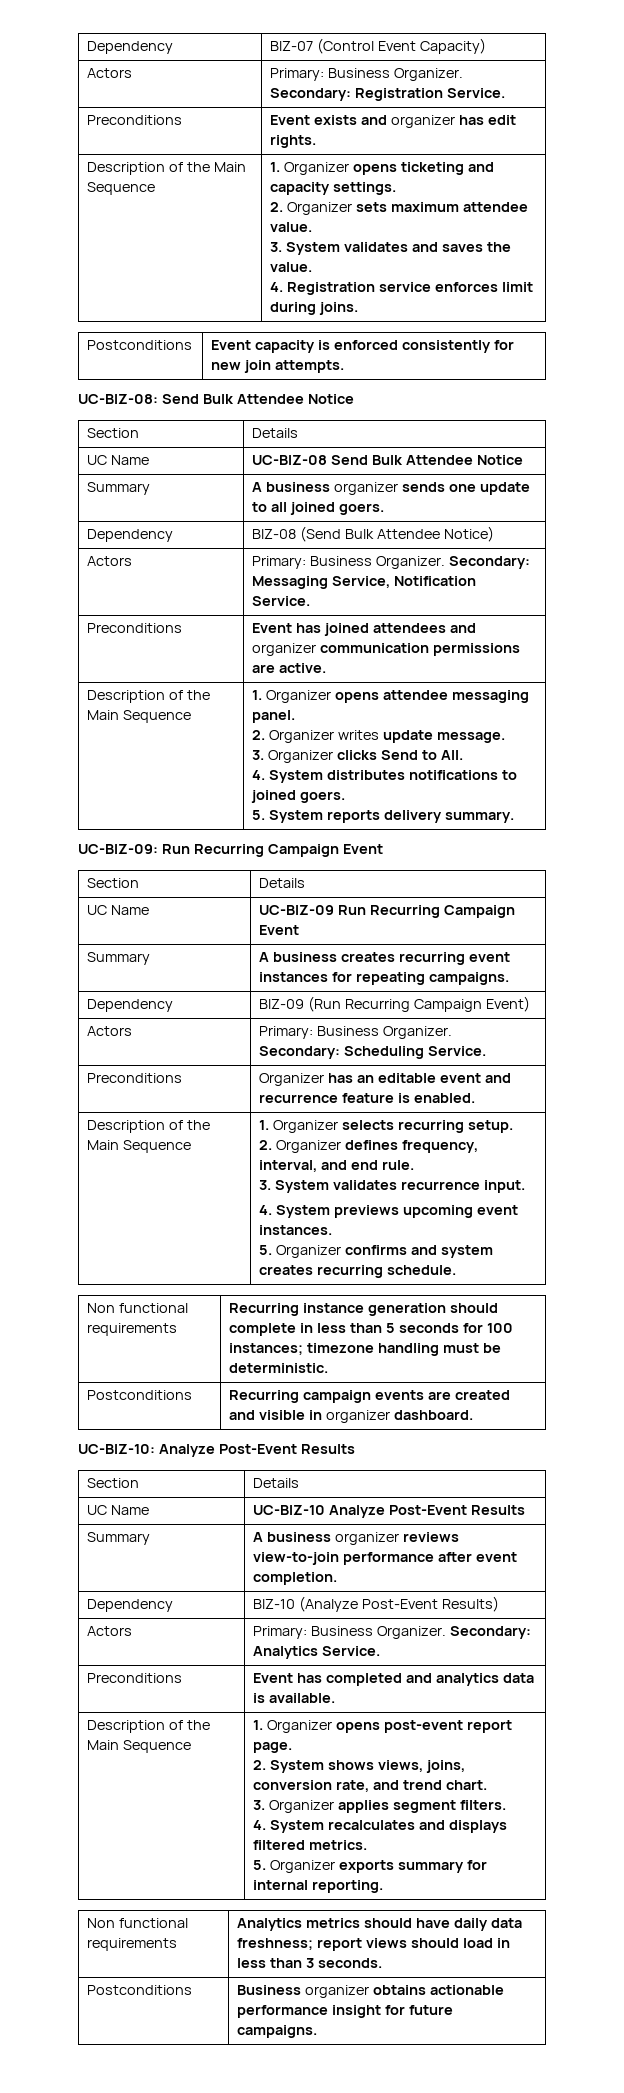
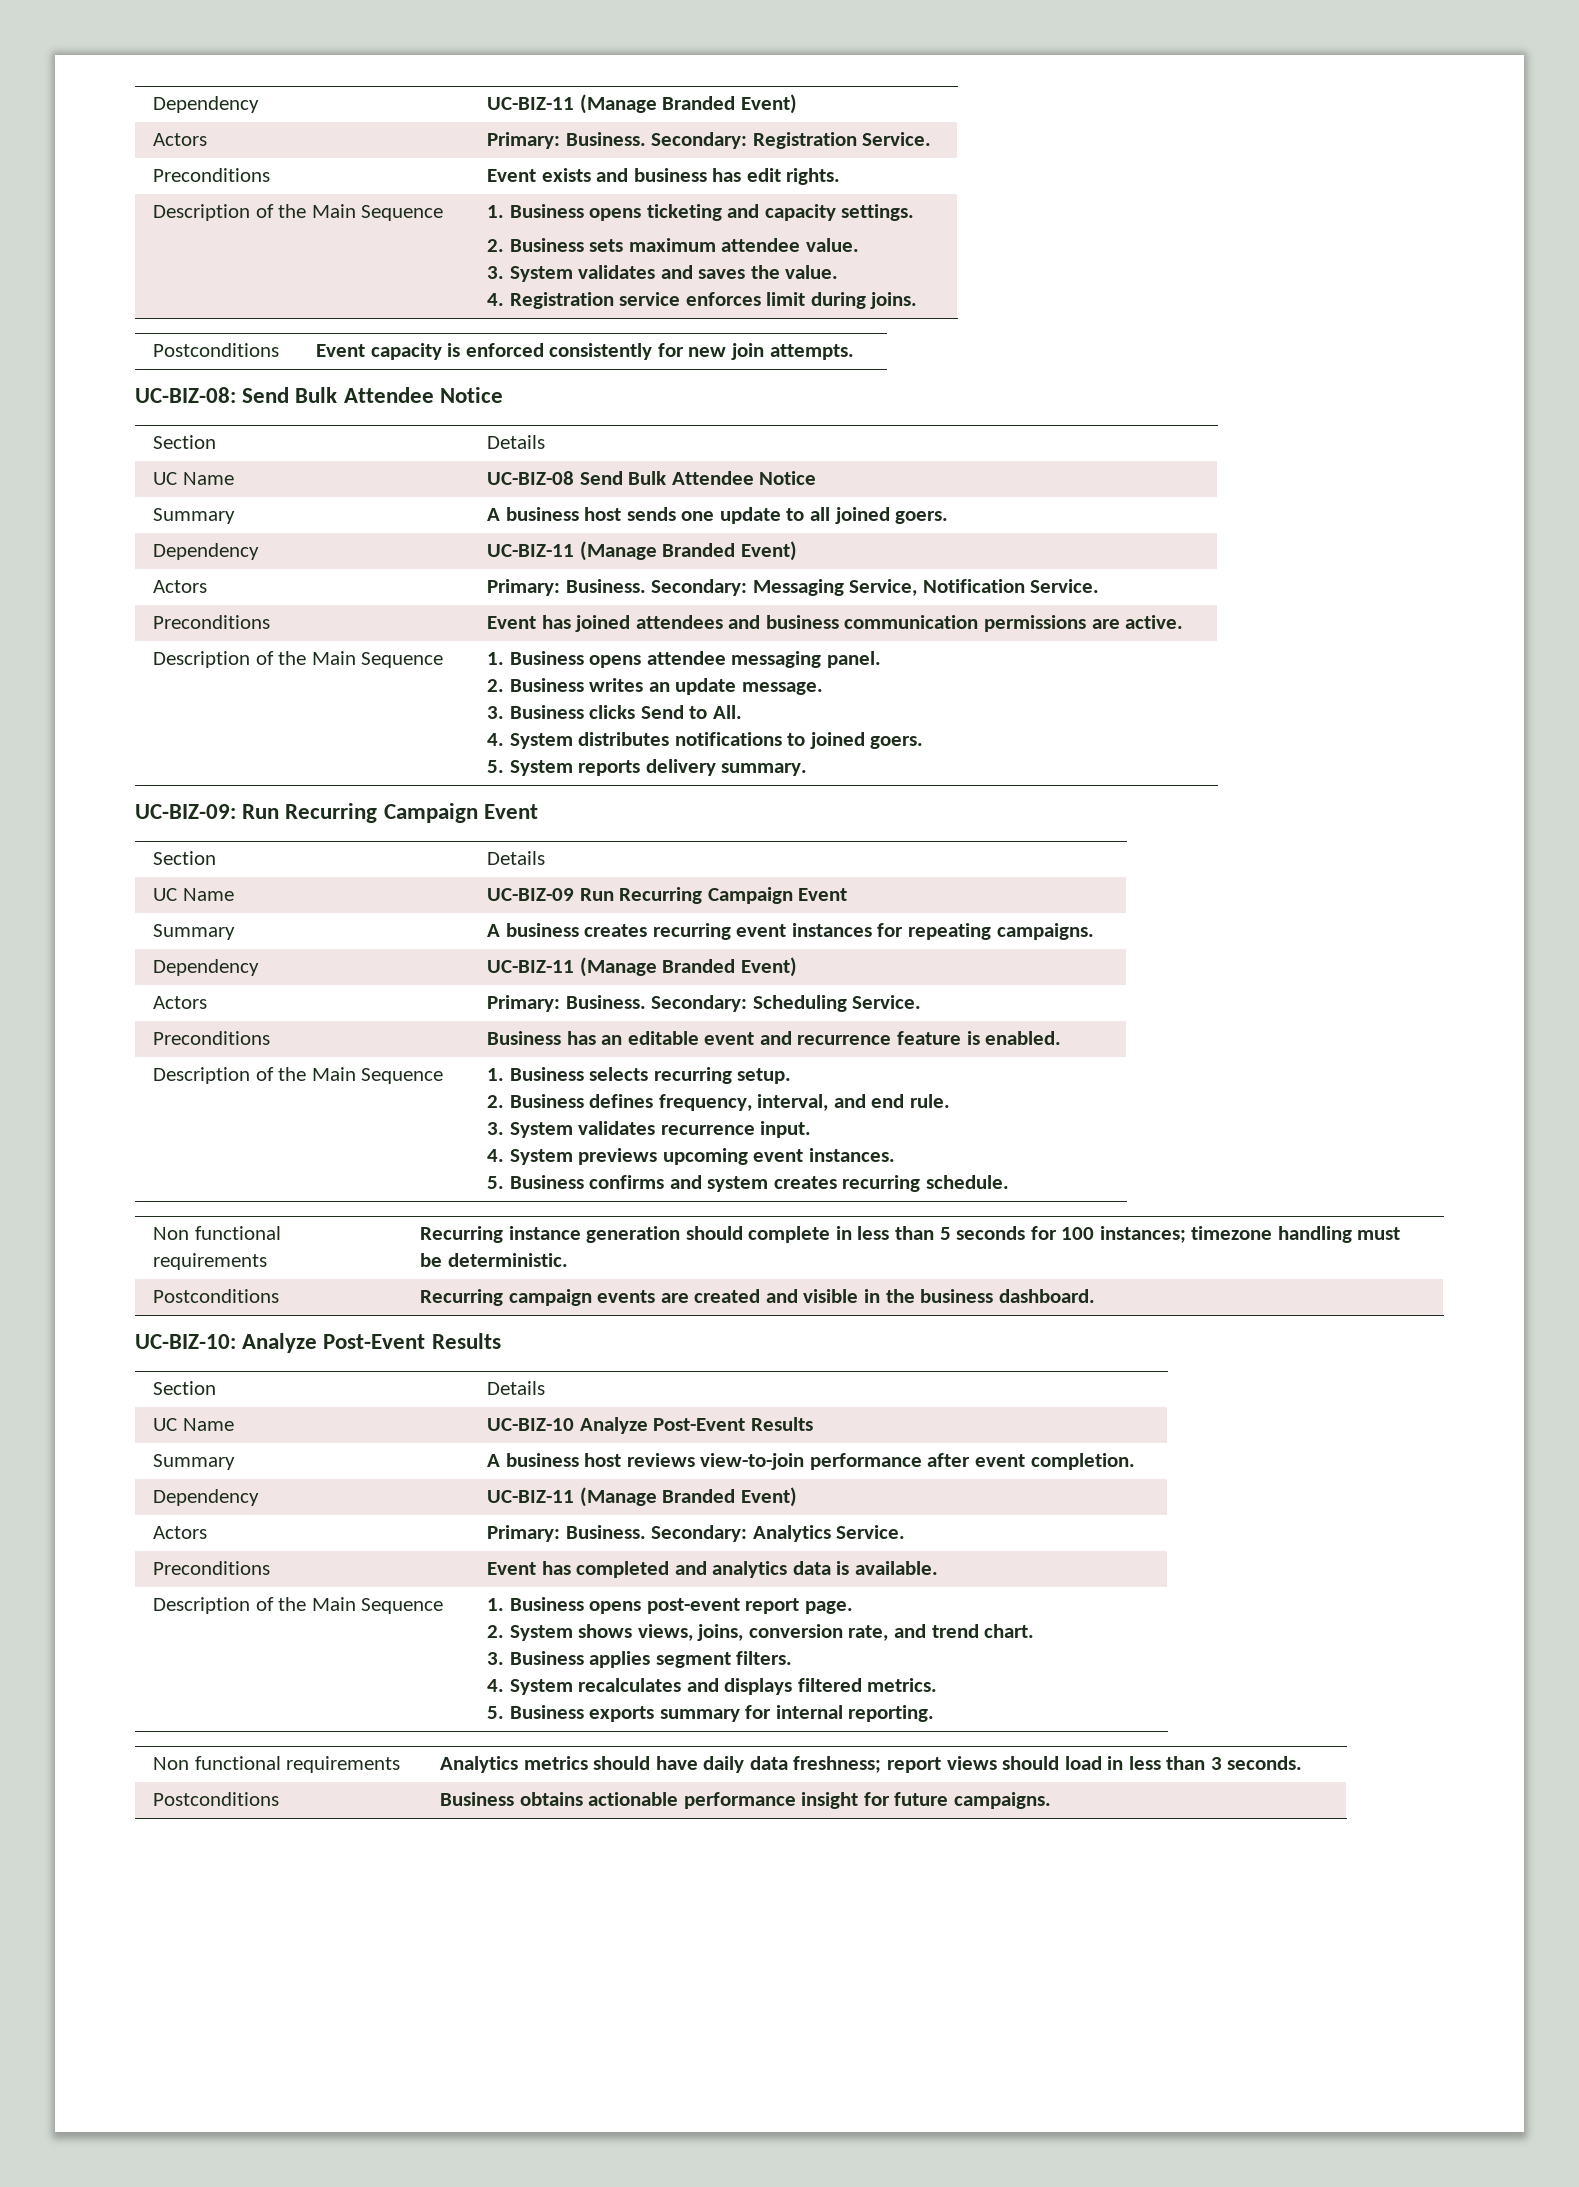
[87,41,174,54] [270,38,487,54] [87,68,133,78] [270,68,464,81] Dependency | BIZ-07 (Control Event Capacity) // Actors | Primary: Business Organizer. -> [153,96,260,113] [487,94,797,114] [153,133,208,146] [487,132,646,149] Dependency | UC-BIZ-11 (Manage Branded Event) // Actors | Primary: Business.
[391,115,456,128] organizer -> [633,168,707,182] business
[284,162,350,175] Organizer -> [509,204,584,218] Business
[287,202,353,215] Organizer -> [509,238,584,252] Business
[334,482,399,495] organizer -> [584,507,622,521] host
[252,526,494,542] [87,556,133,566] [252,556,446,569] BIZ-08 (Send Bulk Attendee Notice) // Actors | Primary: Business Organizer. -> [487,541,797,561] [153,580,208,593] [487,579,646,596] UC-BIZ-11 (Manage Branded Event) // Actors | Primary: Business.
[252,643,317,656] organizer -> [765,615,839,629] business
[266,690,332,703] Organizer -> [509,651,584,665] Business
[269,730,380,743] Organizer writes -> [509,678,670,692] Business writes an
[268,750,334,763] Organizer -> [509,705,584,719] Business
[259,996,530,1012] [87,1026,133,1036] [259,1026,453,1039] BIZ-09 (Run Recurring Campaign Event) // Actors | Primary: Business Organizer. -> [487,957,797,977] [153,996,208,1009] [487,995,646,1012] UC-BIZ-11 (Manage Branded Event) // Actors | Primary: Business.
[259,1073,325,1086] Organizer -> [487,1031,562,1045] Business
[273,1120,339,1133] Organizer -> [509,1067,584,1081] Business
[276,1140,342,1153] Organizer -> [509,1094,584,1108] Business
[276,1245,342,1258] Organizer -> [509,1175,584,1189] Business
[326,1410,391,1423] organizer -> [885,1289,994,1303] the business
[335,1532,400,1545] organizer -> [584,1453,622,1467] host
[253,1596,500,1612] [87,1626,133,1636] [253,1626,447,1639] BIZ-10 (Analyze Post-Event Results) // Actors | Primary: Business Organizer. -> [487,1487,797,1507] [153,1526,208,1539] [487,1525,646,1542] UC-BIZ-11 (Manage Branded Event) // Actors | Primary: Business.
[267,1720,333,1733] Organizer -> [509,1597,584,1611] Business
[269,1800,335,1813] Organizer -> [509,1651,584,1665] Business
[270,1860,336,1873] Organizer -> [509,1705,584,1719] Business
[305,1985,370,1998] organizer -> (515, 1799) none

